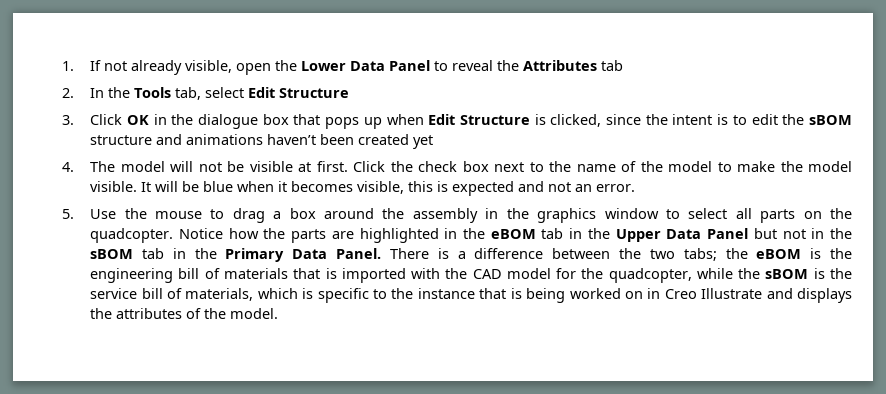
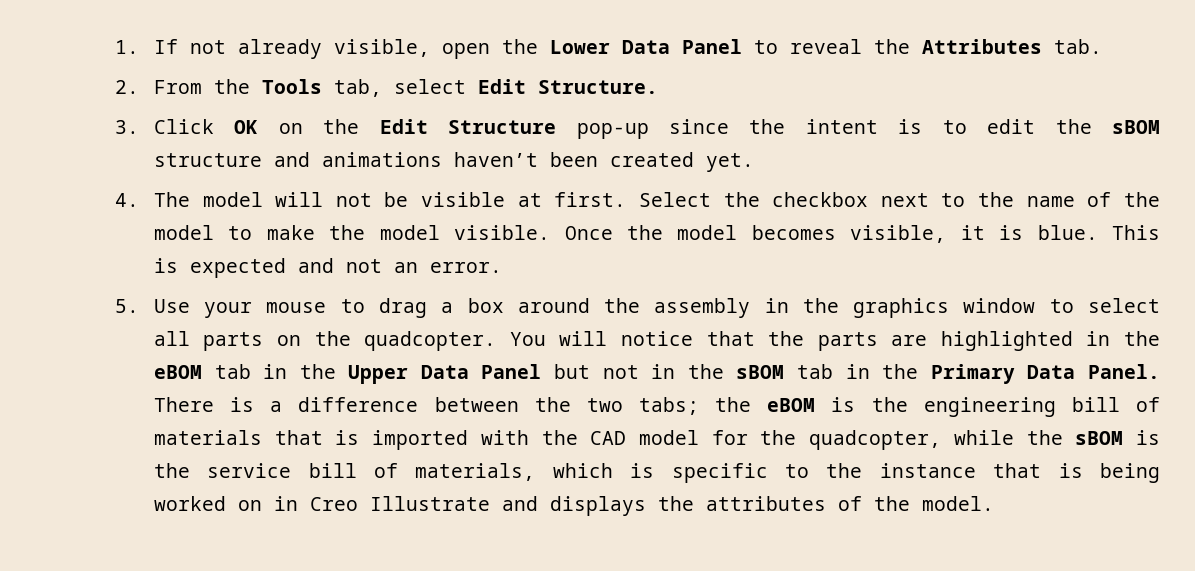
[601,60,624,71] tab -> [1053,39,1102,54] tab.
[90,88,105,98] In -> [153,80,202,94] From
[279,88,350,98] Structure -> [537,80,658,94] Structure.
[153,114,602,129] in the dialogue box that pops up when Edit Structure is clicked, -> [278,119,649,139] on the Edit Structure pop-up
[413,135,434,149] yet -> [705,153,754,172] yet.
[353,161,489,172] Click the check box -> [638,192,869,207] Select the checkbox
[141,181,434,194] It will be blue when it becomes visible, this -> [564,225,1160,243] Once the model becomes visible, it is blue. This
[124,208,147,219] the -> [204,302,253,318] your
[178,228,259,239] Notice how -> [509,331,755,346] You will notice that

